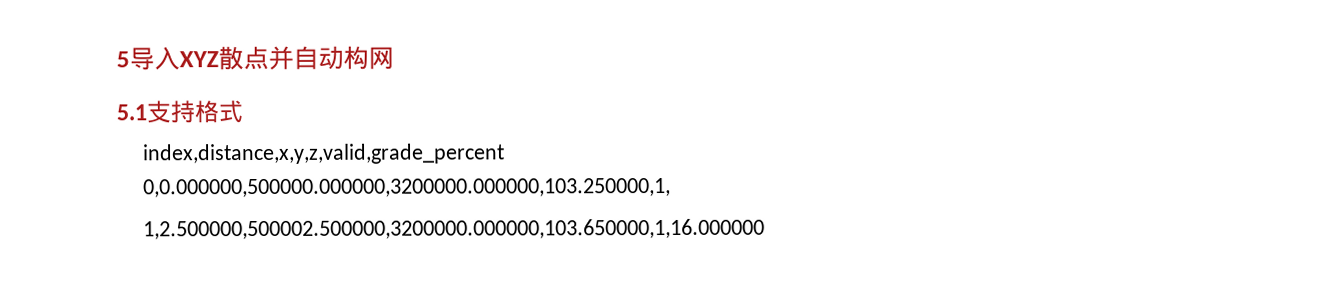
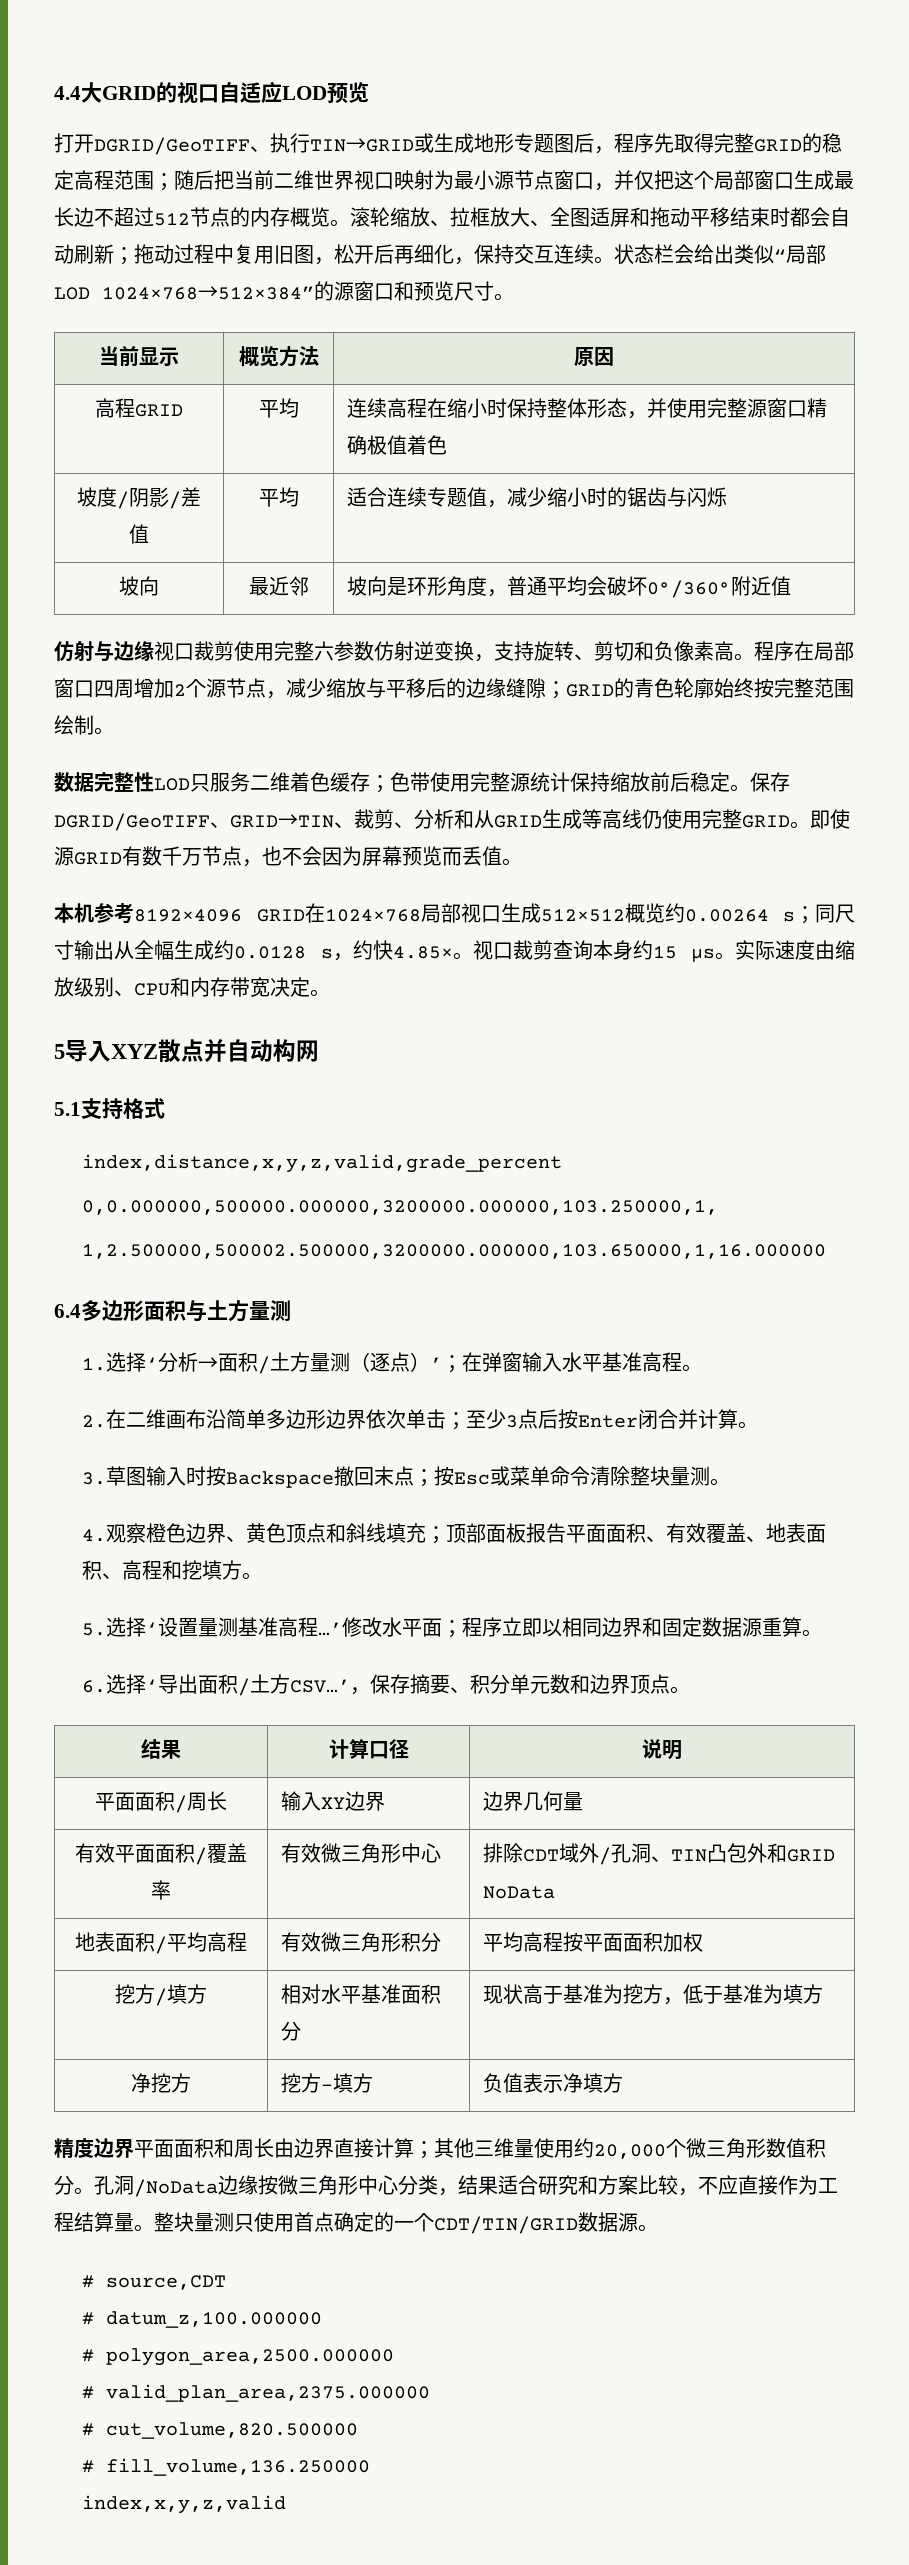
(116, 59) none -> [54,81,369,104] [54,133,842,155] [54,170,854,191] [54,207,850,227] [54,244,826,265] [54,281,514,301] [99,346,179,367] [238,346,319,367] [574,347,614,366] [95,398,183,418] [258,398,299,418] [347,398,828,419] [347,435,448,455] [77,487,201,509] [129,524,149,544] [258,487,299,507] [347,487,728,508] [119,576,159,596] [248,576,309,596] [347,576,792,598] [54,641,854,662] [54,678,854,699] [54,715,114,735] [54,772,790,793] [54,809,850,831] [54,846,522,867] [54,903,855,924] [54,940,855,962] [54,977,330,997] 4.4大GRID的视口自适应LOD预览 // 打开DGRID/GeoTIFF、执行TIN→GRID或生成地形专题图后，程序先取得完整GRID的稳定高程范围；随后把当前二维世界视口映射为最小源节点窗口，并仅把这个局部窗口生成最长边不超过512节点的内存概览。滚轮缩放、拉框放大、全图适屏和拖动平移结束时都会自动刷新；拖动过程中复用旧图，松开后再细化，保持交互连续。状态栏会给出类似“局部LOD 1024×768→512×384”的源窗口和预览尺寸。 // 当前显示 | 概览方法 | 原因 // 高程GRID | 平均 | 连续高程在缩小时保持整体形态，并使用完整源窗口精确极值着色 // 坡度/阴影/差值 | 平均 | 适合连续专题值，减少缩小时的锯齿与闪烁 // 坡向 | 最近邻 | 坡向是环形角度，普通平均会破坏0°/360°附近值 // 仿射与边缘视口裁剪使用完整六参数仿射逆变换，支持旋转、剪切和负像素高。程序在局部窗口四周增加2个源节点，减少缩放与平移后的边缘缝隙；GRID的青色轮廓始终按完整范围绘制。 // 数据完整性LOD只服务二维着色缓存；色带使用完整源统计保持缩放前后稳定。保存DGRID/GeoTIFF、GRID→TIN、裁剪、分析和从GRID生成等高线仍使用完整GRID。即使源GRID有数千万节点，也不会因为屏幕预览而丢值。 // 本机参考8192×4096 GRID在1024×768局部视口生成512×512概览约0.00264 s；同尺寸输出从全幅生成约0.0128 s，约快4.85×。视口裁剪查询本身约15 μs。实际速度由缩放级别、CPU和内存带宽决定。 //
(765, 229) none -> [54,1300,291,1322] [82,1352,703,1374] [82,1409,759,1430] [82,1466,731,1488] [82,1523,827,1544] [82,1560,263,1580] [82,1617,823,1638] [82,1674,691,1696] [141,1739,181,1759] [328,1739,409,1759] [642,1739,682,1760] [95,1791,228,1813] [281,1791,386,1811] [483,1791,584,1811] [75,1843,248,1865] [151,1880,171,1900] [281,1843,442,1863] [483,1843,836,1865] [483,1886,556,1899] [75,1932,248,1954] [281,1932,442,1952] [483,1932,704,1952] [115,1984,207,2006] [281,1984,442,2004] [281,2021,302,2041] [483,1984,824,2005] [131,2073,191,2093] [281,2073,374,2093] [483,2073,624,2093] [54,2138,826,2159] [54,2175,838,2197] [54,2212,658,2234] [82,2275,227,2290] [82,2311,323,2328] [82,2348,395,2366] [82,2384,431,2402] [82,2422,359,2439] [82,2458,371,2476] [82,2495,287,2514] // 6.4多边形面积与土方量测 // 1.选择‘分析→面积/土方量测（逐点）’；在弹窗输入水平基准高程。 // 2.在二维画布沿简单多边形边界依次单击；至少3点后按Enter闭合并计算。 // 3.草图输入时按Backspace撤回末点；按Esc或菜单命令清除整块量测。 // 4.观察橙色边界、黄色顶点和斜线填充；顶部面板报告平面面积、有效覆盖、地表面积、高程和挖填方。 // 5.选择‘设置量测基准高程…’修改水平面；程序立即以相同边界和固定数据源重算。 // 6.选择‘导出面积/土方CSV…’，保存摘要、积分单元数和边界顶点。 // 结果 | 计算口径 | 说明 // 平面面积/周长 | 输入XY边界 | 边界几何量 // 有效平面面积/覆盖率 | 有效微三角形中心 | 排除CDT域外/孔洞、TIN凸包外和GRID NoData // 地表面积/平均高程 | 有效微三角形积分 | 平均高程按平面面积加权 // 挖方/填方 | 相对水平基准面积分 | 现状高于基准为挖方，低于基准为填方 // 净挖方 | 挖方−填方 | 负值表示净填方 // 精度边界平面面积和周长由边界直接计算；其他三维量使用约20,000个微三角形数值积分。孔洞/NoData边缘按微三角形中心分类，结果适合研究和方案比较，不应直接作为工程结算量。整块量测只使用首点确定的一个CDT/TIN/GRID数据源。 // # source,CDT // # datum_z,100.000000 // # polygon_area,2500.000000 // # valid_plan_area,2375.000000 // # cut_volume,820.500000 // # fill_volume,136.250000 // index,x,y,z,valid

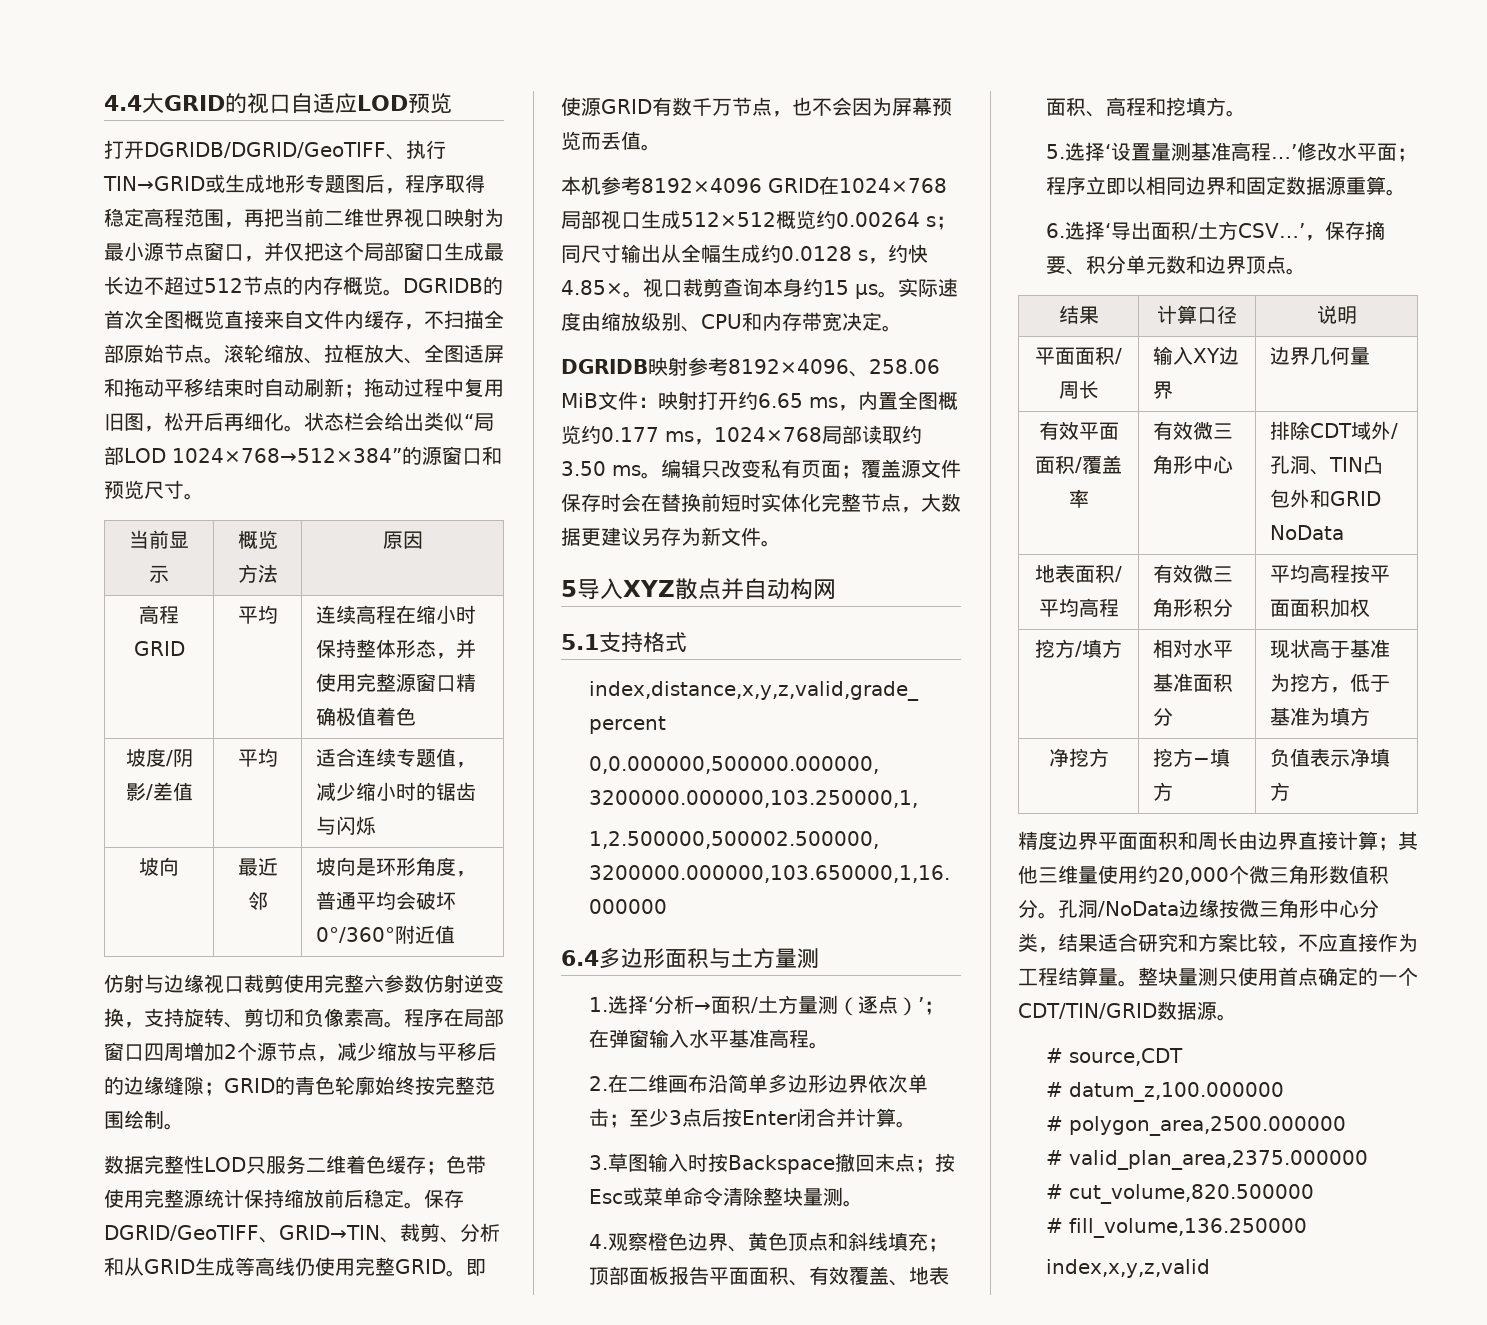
[94,137,250,155] DGRID/GeoTIFF -> [144,142,386,158] DGRIDB/DGRID/GeoTIFF
[654,133,822,153] 先取得完整GRID的 -> [445,174,485,193] 取得
[154,170,214,191] ；随后 -> [224,209,264,228] ，再
(350, 223) none -> [403,276,503,295] [104,310,504,330] [104,344,224,364] DGRIDB的首次全图概览直接来自文件内缓存，不扫描全部原始节点。
[790,207,830,227] 都会 -> (264, 387) none
[454,244,594,265] ，保持交互连续 -> (284, 421) none
(330, 993) none -> [561,357,940,377] [561,391,958,411] [561,425,922,445] [561,459,961,479] [561,493,961,513] [561,527,781,547] // DGRIDB映射参考8192×4096、258.06 MiB文件：映射打开约6.65 ms，内置全图概览约0.177 ms，1024×768局部读取约3.50 ms。编辑只改变私有页面；覆盖源文件保存时会在替换前短时实体化完整节点，大数据更建议另存为新文件。

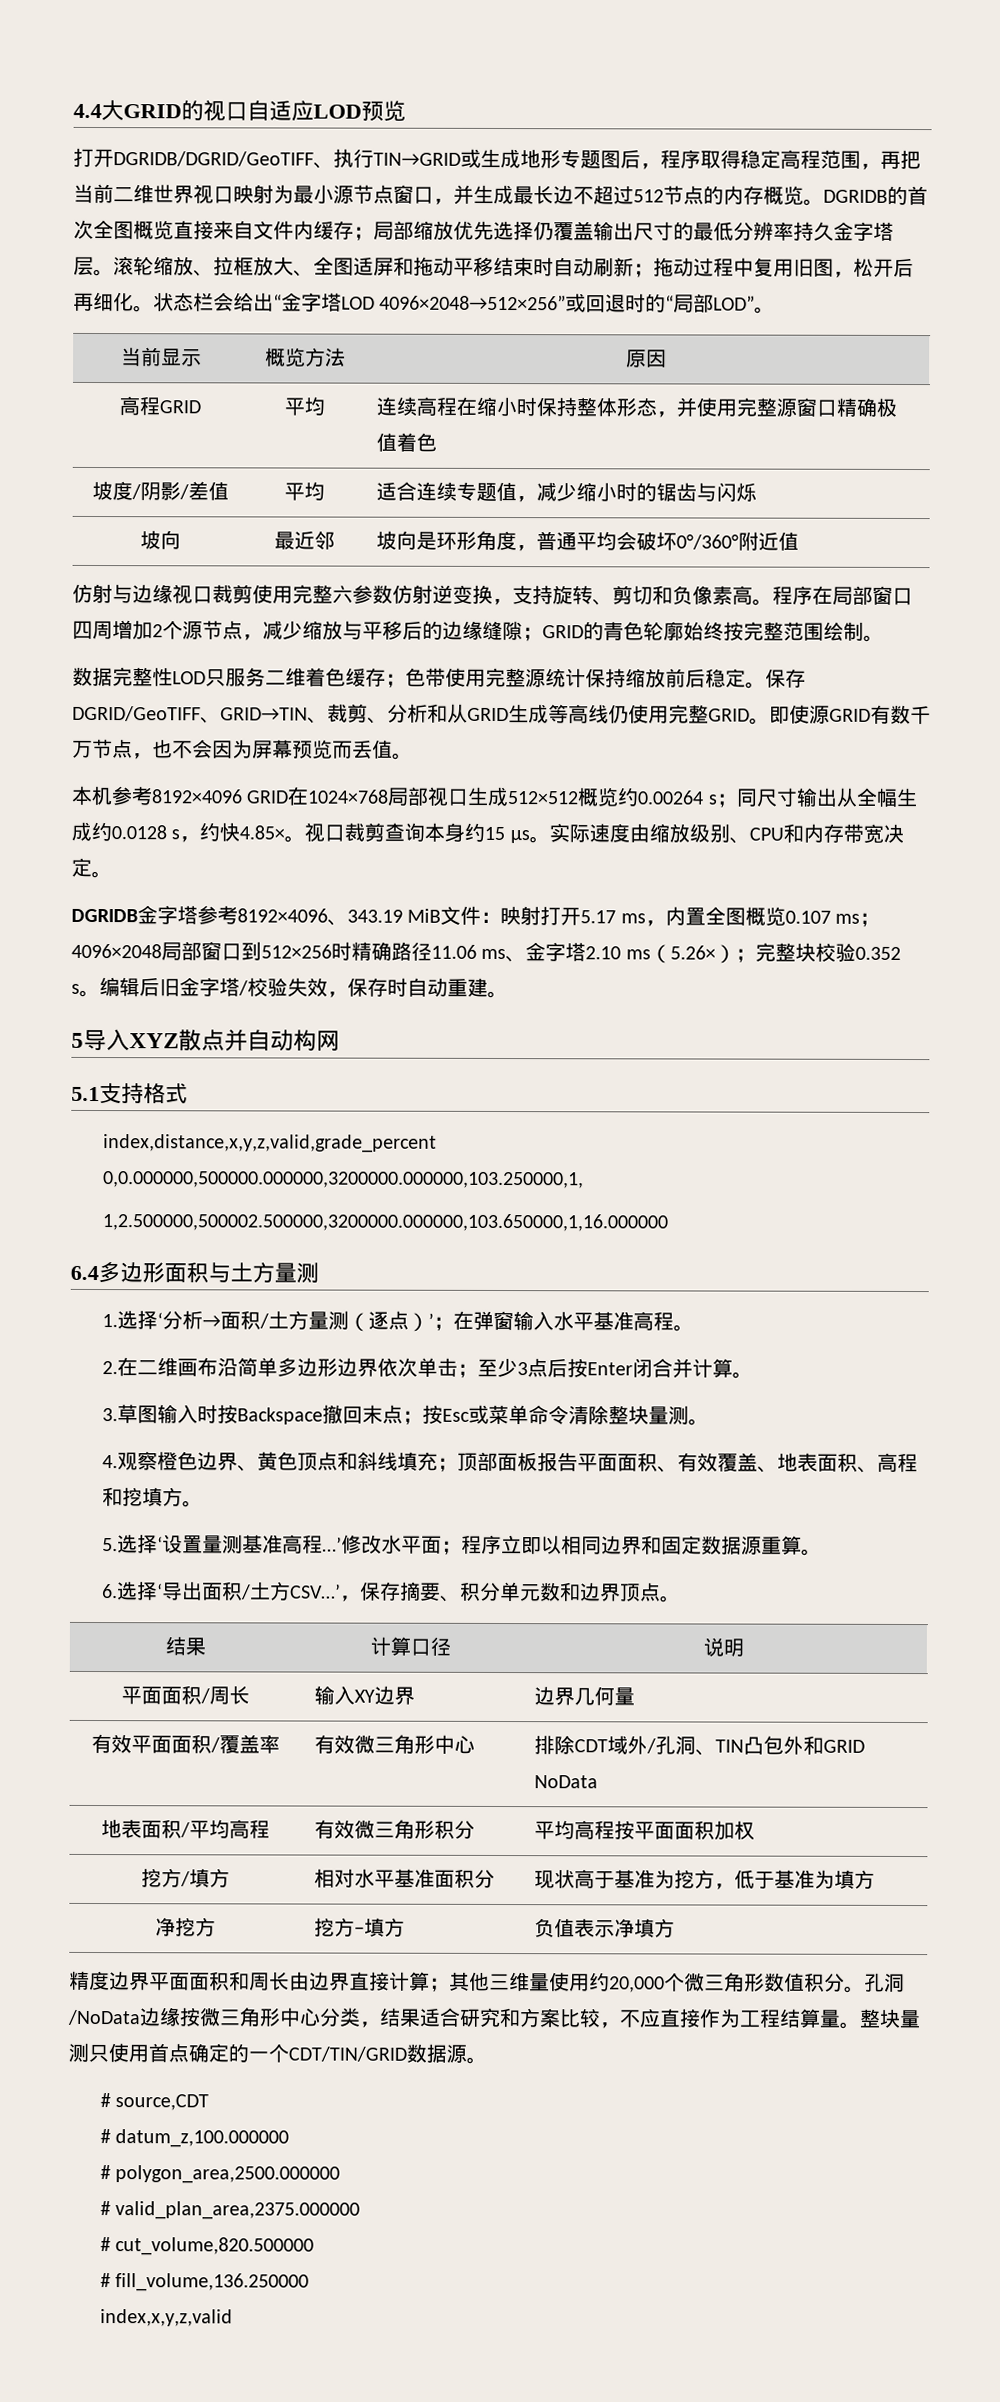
[284,242,444,261] 仅把这个局部窗口 -> (474, 194) none
[404,310,504,330] [104,344,204,363] ，不扫描全部原始节点 -> [353,220,894,241] [73,256,94,277] ；局部缩放优先选择仍覆盖输出尺寸的最低分辨率持久金字塔层
[424,412,494,431] [104,446,502,465] [104,480,184,499] 类似“局部LOD 1024×768→512×384”的源窗口和预览尺寸 -> [273,292,756,313] “金字塔LOD 4096×2048→512×256”或回退时的“局部LOD”
[648,357,688,376] 映射 -> [137,905,198,925] 金字塔
[869,359,940,374] 258.06 -> [347,909,403,923] 343.19
[738,391,803,410] 约6.65 -> [580,910,617,924] 5.17
[581,425,922,445] [561,459,961,479] [561,493,961,513] [561,527,761,546] 约0.177 ms，1024×768局部读取约3.50 ms。编辑只改变私有页面；覆盖源文件保存时会在替换前短时实体化完整节点，大数据更建议另存为新文件 -> [784,910,881,927] [71,941,901,964] [71,977,488,998] 0.107 ms；4096×2048局部窗口到512×256时精确路径11.06 ms、金字塔2.10 ms（5.26×）；完整块校验0.352 s。编辑后旧金字塔/校验失效，保存时自动重建

